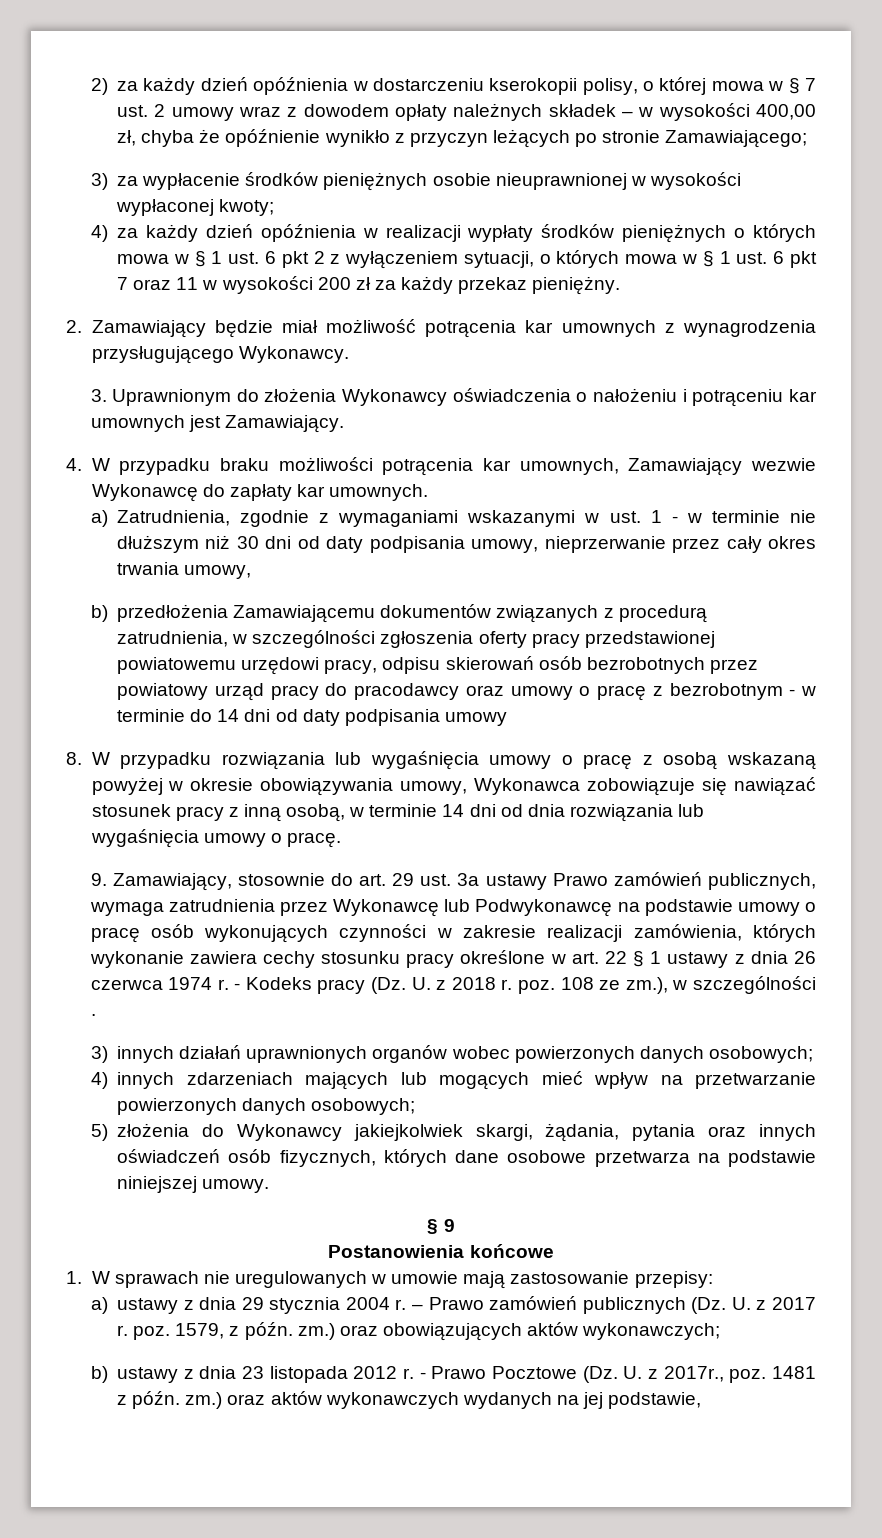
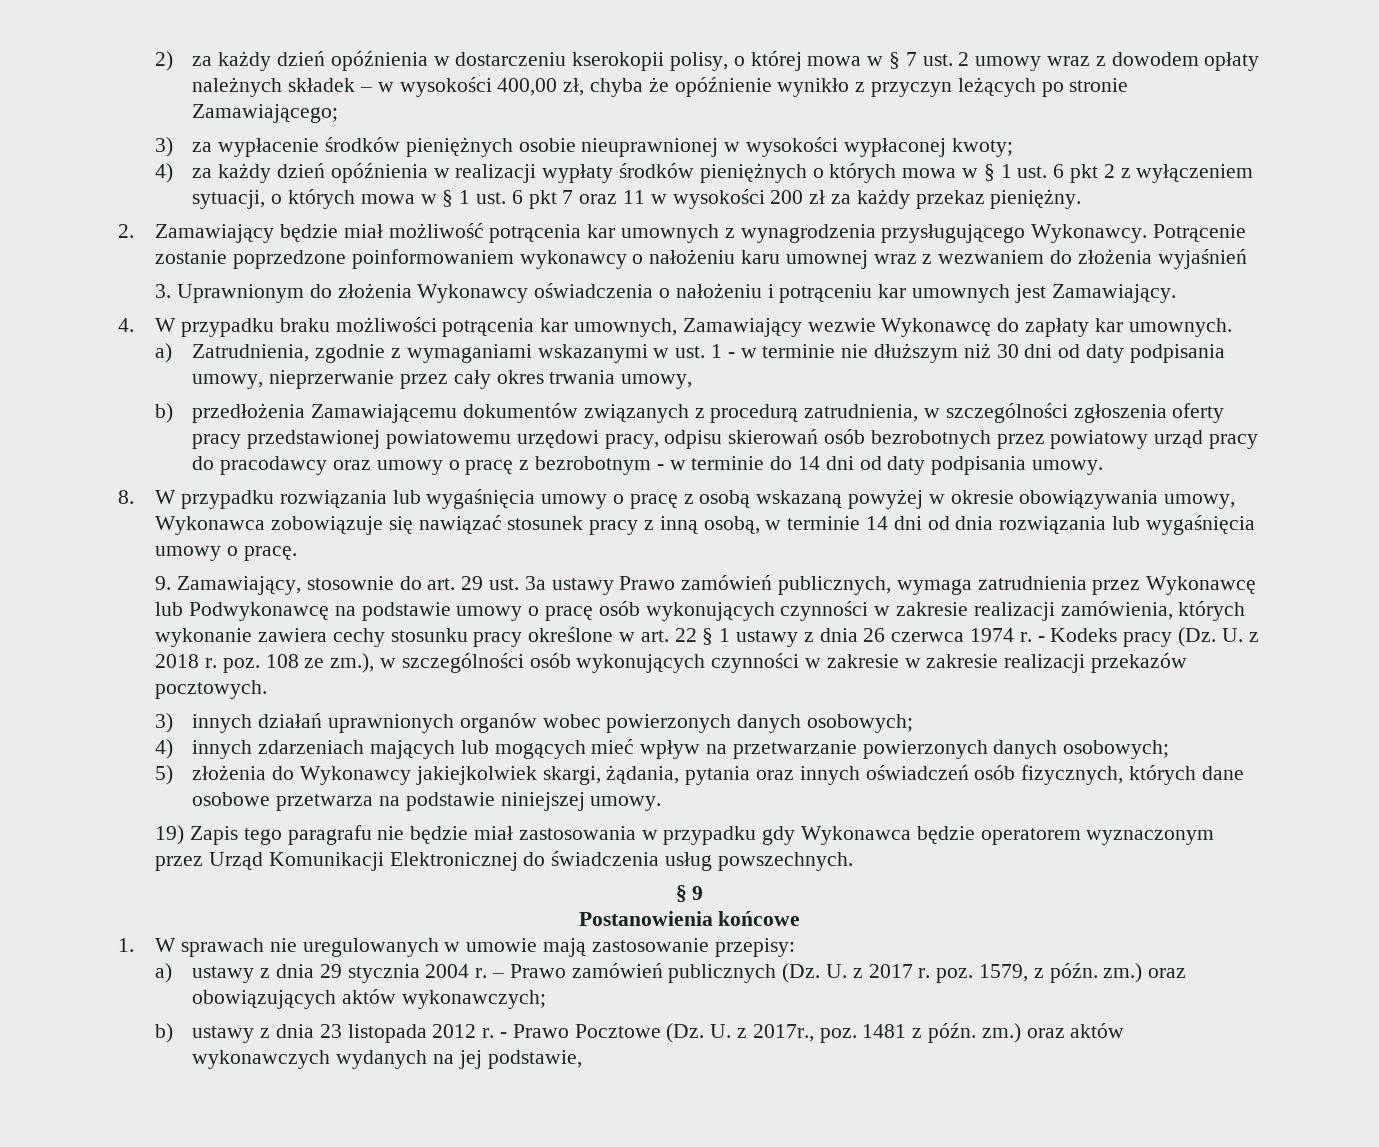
(349, 354) none -> [1153,224,1247,242] [155,249,1247,269] Potrącenie zostanie poprzedzone poinformowaniem wykonawcy o nałożeniu karu umownej wraz z wezwaniem do złożenia wyjaśnień
[444,712,507,726] umowy -> [1032,460,1104,475] umowy.
[90,1014,96,1016] . -> [529,653,1188,673] [155,680,268,699] osób wykonujących czynności w zakresie w zakresie realizacji przekazów pocztowych.
(270, 1186) none -> [155,825,1215,845] [155,851,853,871] // 19) Zapis tego paragrafu nie będzie miał zastosowania w przypadku gdy Wykonawca będzie operatorem wyznaczonym przez Urząd Komunikacji Elektronicznej do świadczenia usług powszechnych.

